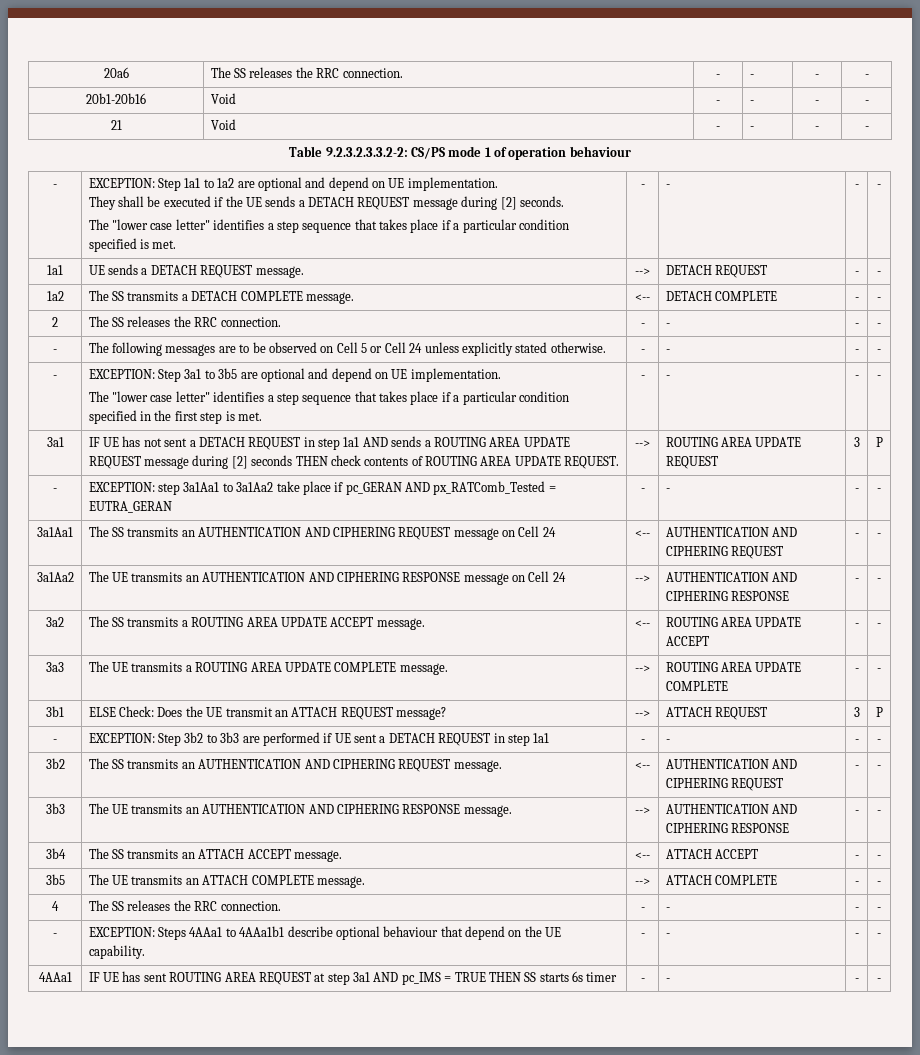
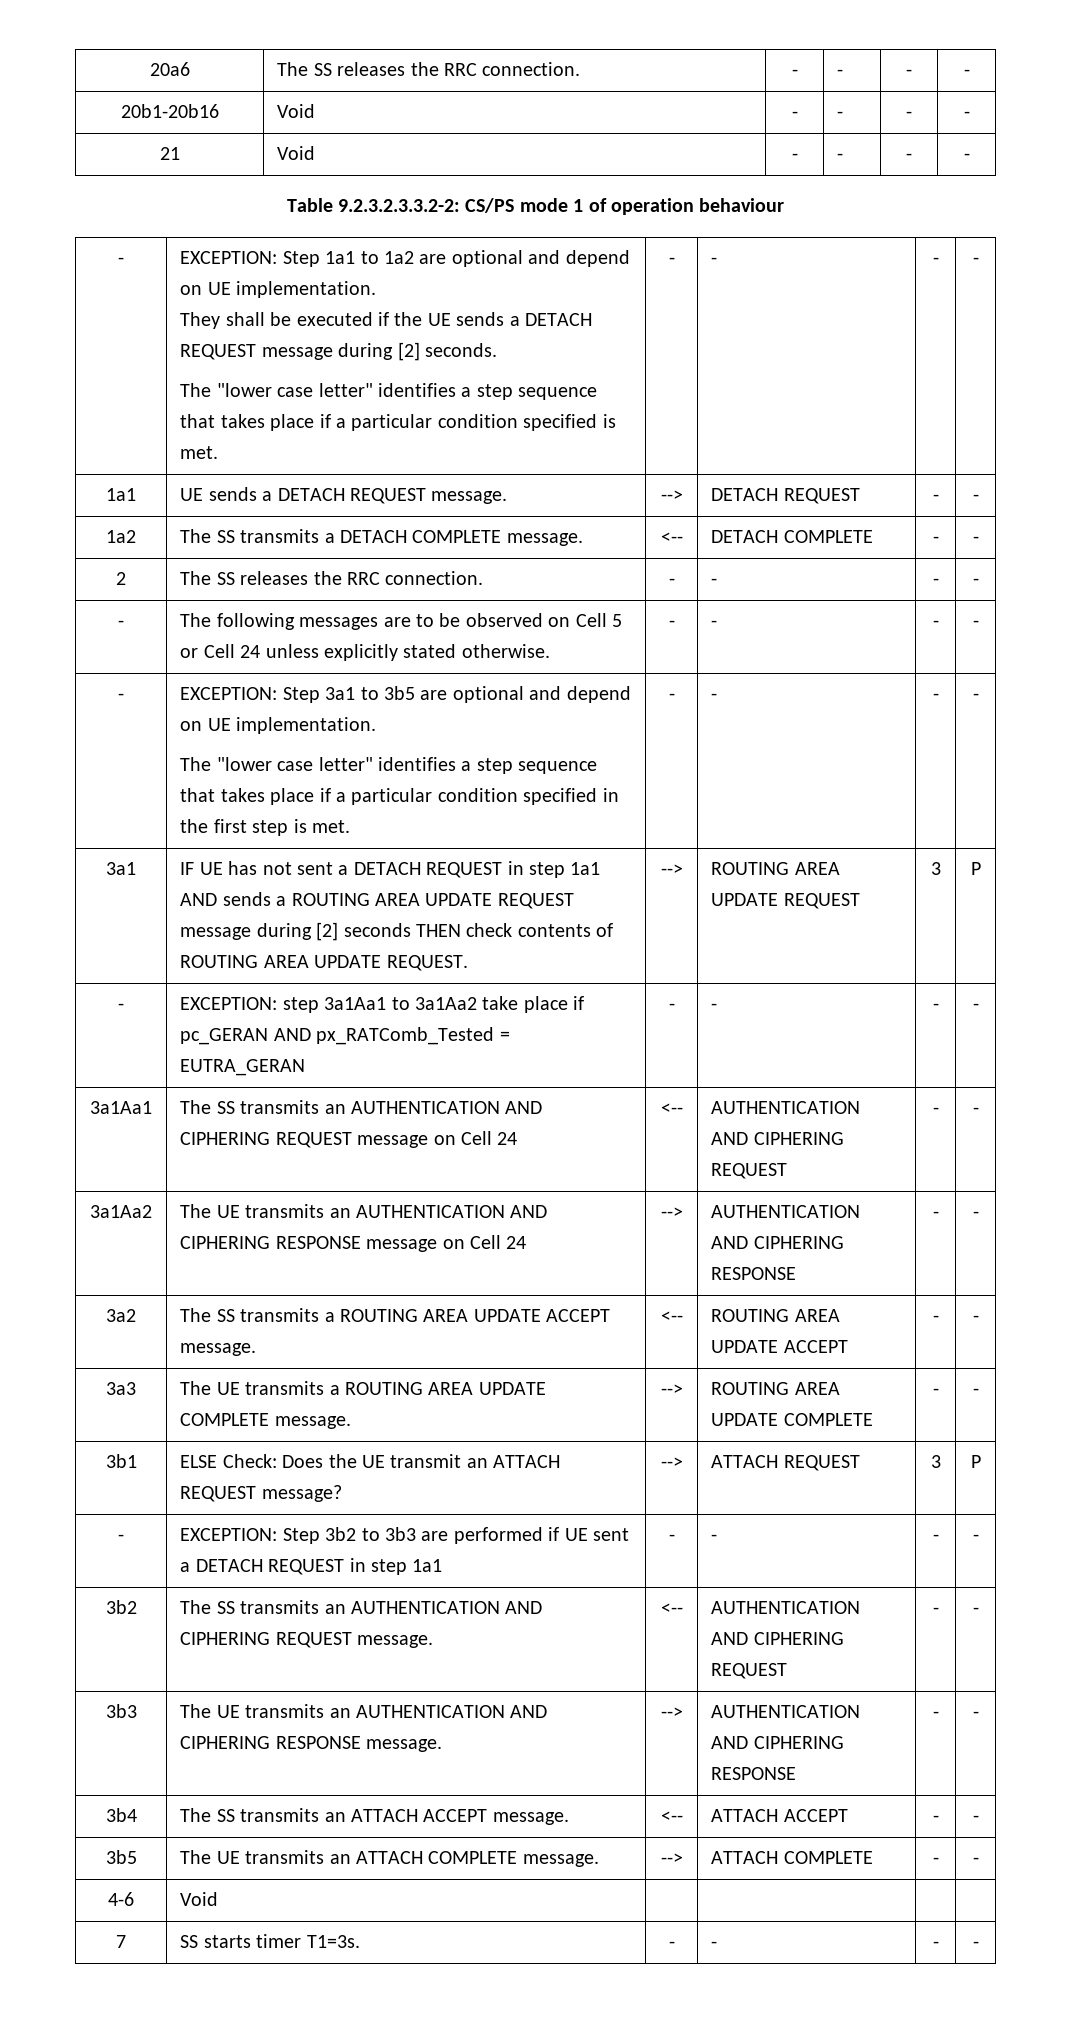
[52,901,59,911] [88,900,281,911] [640,907,645,911] [665,907,670,911] [854,907,859,911] [877,907,881,911] [53,933,57,937] [88,926,562,940] [88,945,145,959] [640,933,645,937] [665,933,670,937] [854,933,859,937] [877,933,881,937] [38,972,72,982] [88,971,618,985] 4 | The SS releases the RRC connection. | - | - | - | - // - | EXCEPTION: Steps 4AAa1 to 4AAa1b1 describe optional behaviour that depend on the UE capability. | - | - | - | - // 4AAa1 | IF UE has sent ROUTING AREA REQUEST at step 3a1 AND pc_IMS = TRUE THEN SS starts 6s timer -> [108,1892,134,1906] [180,1892,219,1906] [116,1935,126,1948] [180,1934,360,1948] 4-6 | Void | | | | // 7 | SS starts timer T1=3s.

